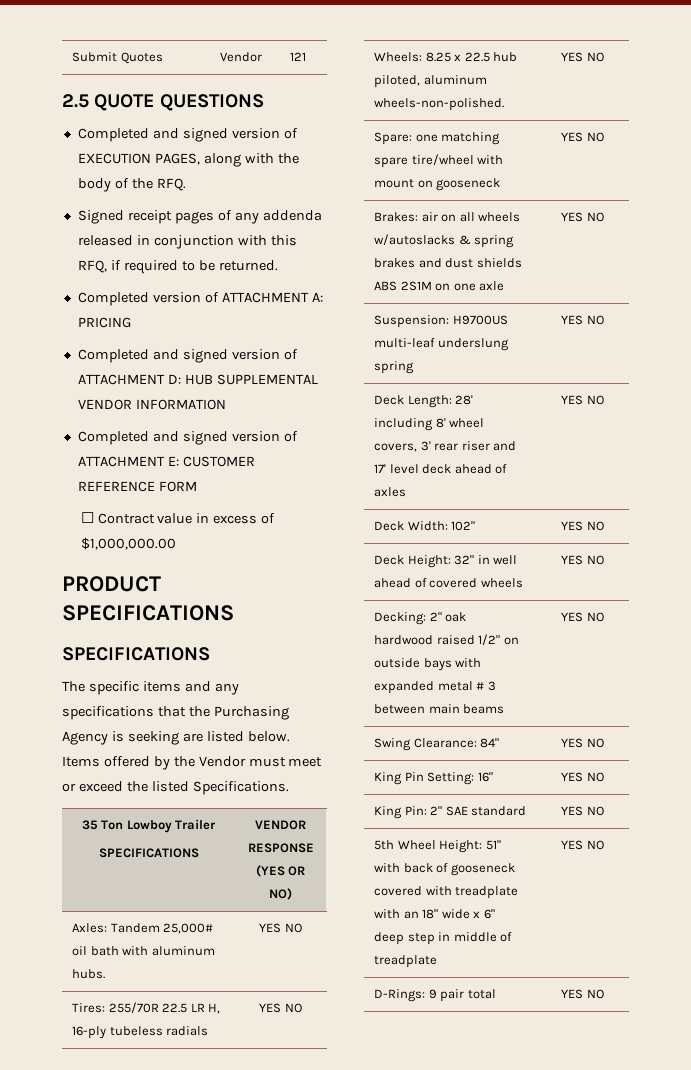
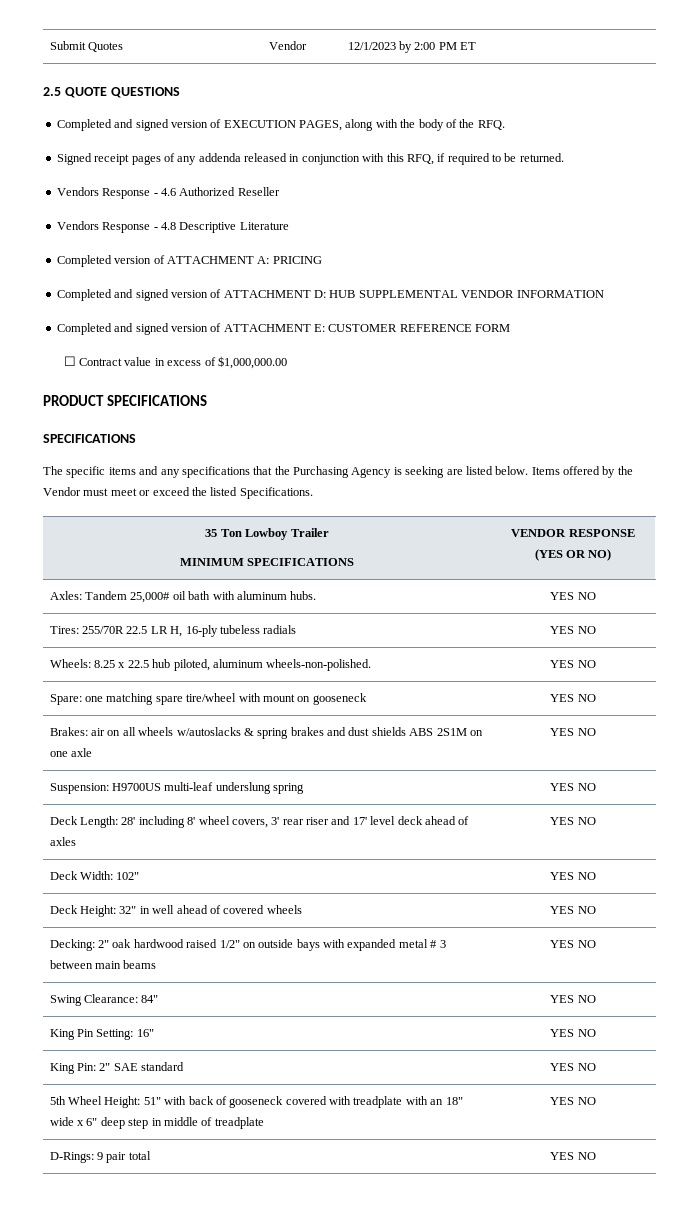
[290,52,307,61] 121 -> [347,41,477,53] 12/1/2023 by 2:00 PM ET
(278, 265) none -> [56,187,280,199] [56,221,289,233] // Vendors Response - 4.6 Authorized Reseller // Vendors Response - 4.8 Descriptive Literature
(217, 824) none -> [179,558,244,566] MINIMUM

